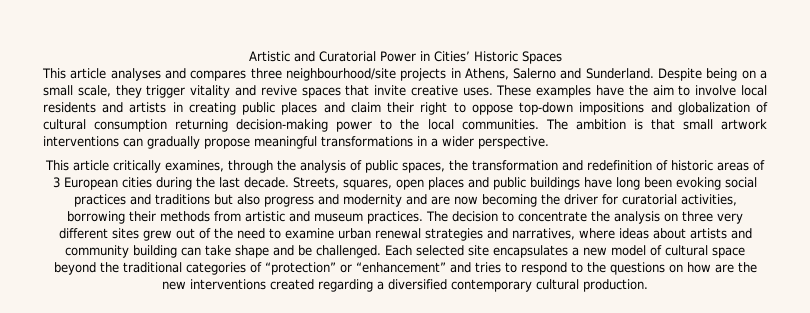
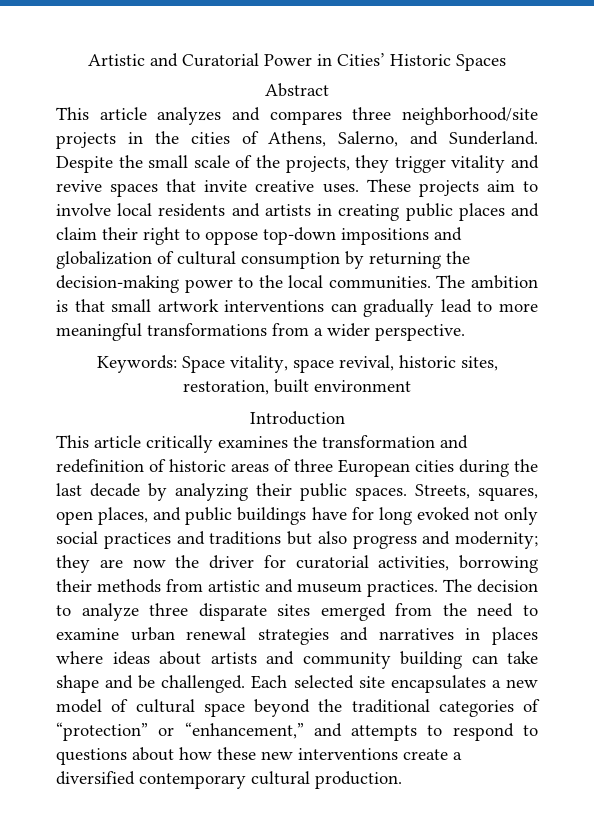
[42,68,161,81] // This article analyses -> [265,83,329,97] [56,107,222,125] // Abstract // This article analyzes
[285,68,396,81] neighbourhood/site -> [402,107,538,125] neighborhood/site
[464,68,767,81] [43,85,111,97] Athens, Salerno and Sunderland. Despite being on a small scale, -> [154,131,538,147] [56,155,350,173] the cities of Athens, Salerno, and Sunderland. Despite the small scale of the projects,
[536,85,648,98] examples have the -> [418,180,479,197] projects
[175,119,229,132] returning -> [345,251,470,269] by returning the
[204,138,250,149] propose -> [440,299,538,313] lead to more
[417,136,427,146] in -> [272,323,309,336] from
[45,160,445,173] This article critically examines, through the analysis of public spaces, -> [96,355,498,373] [183,379,411,395] [249,411,345,425] [56,435,288,453] Keywords: Space vitality, space revival, historic sites, restoration, built environment // Introduction // This article critically examines
[53,177,60,188] 3 -> [294,459,333,472] three
[244,177,289,188] decade. -> [90,483,407,501] decade by analyzing their public spaces.
[428,177,464,190] places -> [98,507,149,525] places,
[616,177,721,190] long been evoking -> [351,507,539,525] for long evoked not only
[342,194,427,207] modernity and -> [455,531,538,549] [56,555,90,573] modernity; they
[481,194,537,207] becoming -> (166, 563) none
[518,211,743,224] [58,228,211,241] concentrate the analysis on three very different sites grew out of -> [81,603,433,621] analyze three disparate sites emerged from
[511,228,575,240] narratives, -> [378,627,538,645] narratives in places
[355,262,757,275] [162,279,373,292] “enhancement” and tries to respond to the questions on how are the new interventions created regarding -> [184,722,538,741] [56,747,448,765] “enhancement,” and attempts to respond to questions about how these new interventions create

